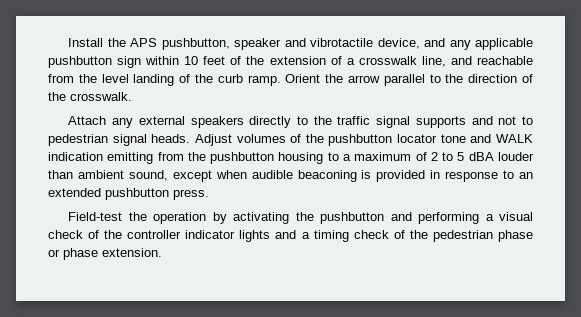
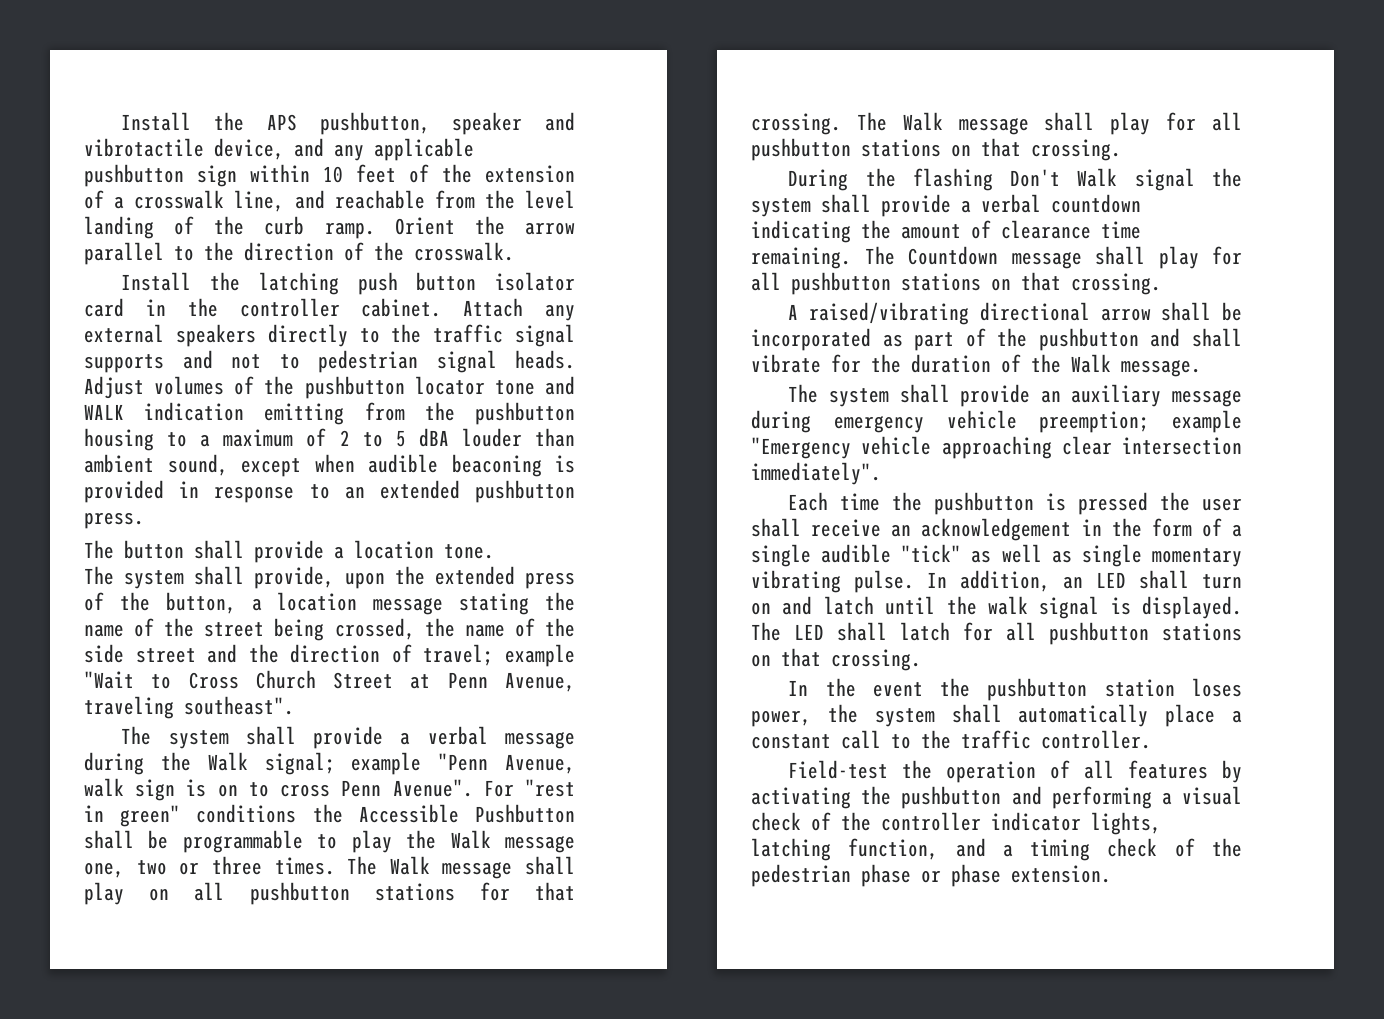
(132, 96) none -> [121,272,575,295] [84,298,442,317] Install the latching push button isolator card in the controller cabinet.
(209, 194) none -> [84,540,494,563] [84,566,575,589] [84,592,575,615] [84,618,575,641] [84,644,575,667] [84,670,575,692] [84,696,294,719] [121,726,575,749] [84,752,575,775] [84,778,575,801] [84,804,575,827] [84,830,575,853] [84,856,575,879] [84,882,575,905] [751,112,1242,135] [751,138,1121,161] [788,168,1242,191] [751,194,1141,217] [751,220,1141,243] [751,246,1242,269] [751,272,1161,295] [788,302,1242,325] [751,328,1242,351] [751,354,1201,377] [788,384,1242,407] [751,410,1242,433] [751,436,1242,459] [751,462,881,485] [788,492,1242,515] [751,518,1242,541] [751,544,1242,567] [751,570,1242,593] [751,596,1242,619] [751,622,1242,645] [751,648,921,671] [788,678,1242,701] [751,704,1242,727] [751,730,1151,749] // The button shall provide a location tone. // The system shall provide, upon the extended press of the button, a location message stating the name of the street being crossed, the name of the side street and the direction of travel; example "Wait to Cross Church Street at Penn Avenue, traveling southeast". // The system shall provide a verbal message during the Walk signal; example "Penn Avenue, walk sign is on to cross Penn Avenue". For "rest in green" conditions the Accessible Pushbutton shall be programmable to play the Walk message one, two or three times. The Walk message shall play on all pushbutton stations for that crossing. The Walk message shall play for all pushbutton stations on that crossing. // During the flashing Don't Walk signal the system shall provide a verbal countdown indicating the amount of clearance time remaining. The Countdown message shall play for all pushbutton stations on that crossing. // A raised/vibrating directional arrow shall be incorporated as part of the pushbutton and shall vibrate for the duration of the Walk message. // The system shall provide an auxiliary message during emergency vehicle preemption; example "Emergency vehicle approaching clear intersection immediately". // Each time the pushbutton is pressed the user shall receive an acknowledgement in the form of a single audible "tick" as well as single momentary vibrating pulse. In addition, an LED shall turn on and latch until the walk signal is displayed. The LED shall latch for all pushbutton stations on that crossing. // In the event the pushbutton station loses power, the system shall automatically place a constant call to the traffic controller.
(207, 218) none -> [1050,760,1209,779] of all features
[239,230,271,242] lights -> [1091,812,1161,835] [751,838,939,861] lights, latching function,

